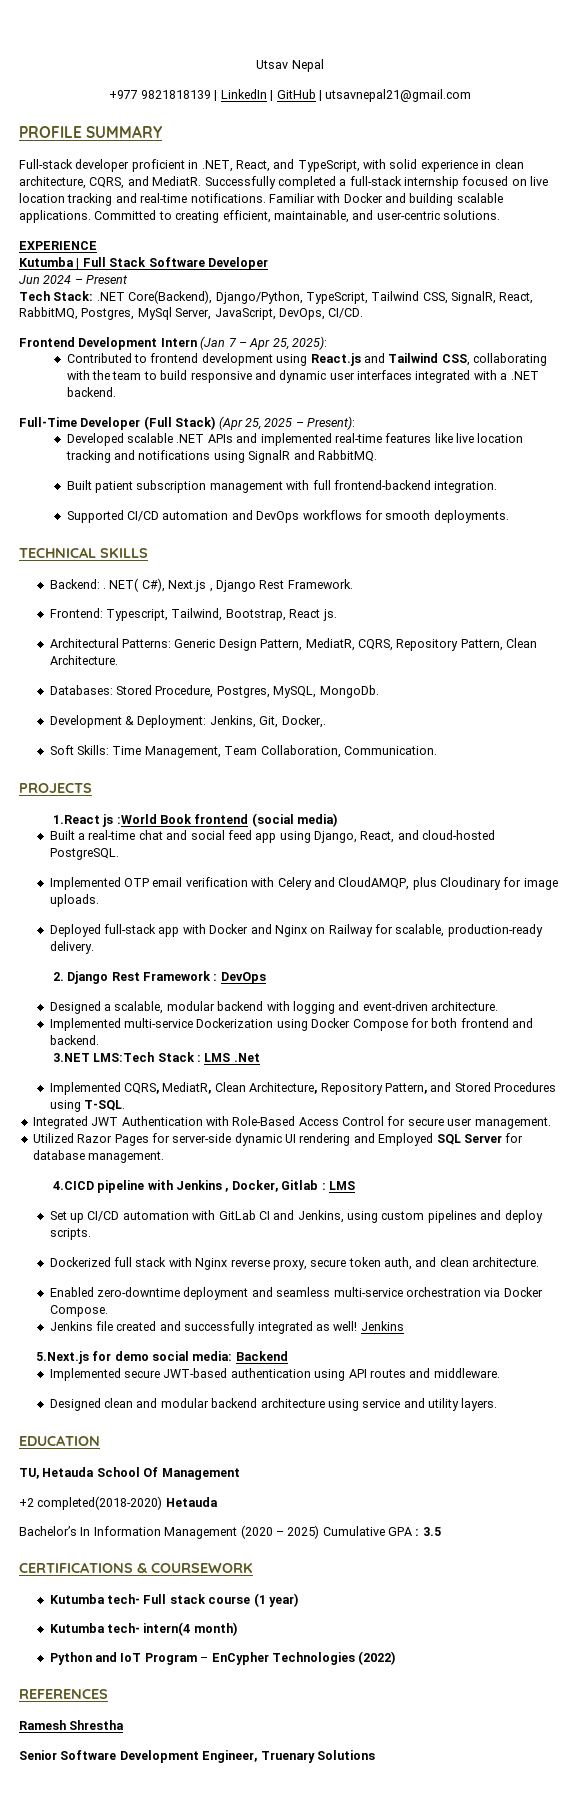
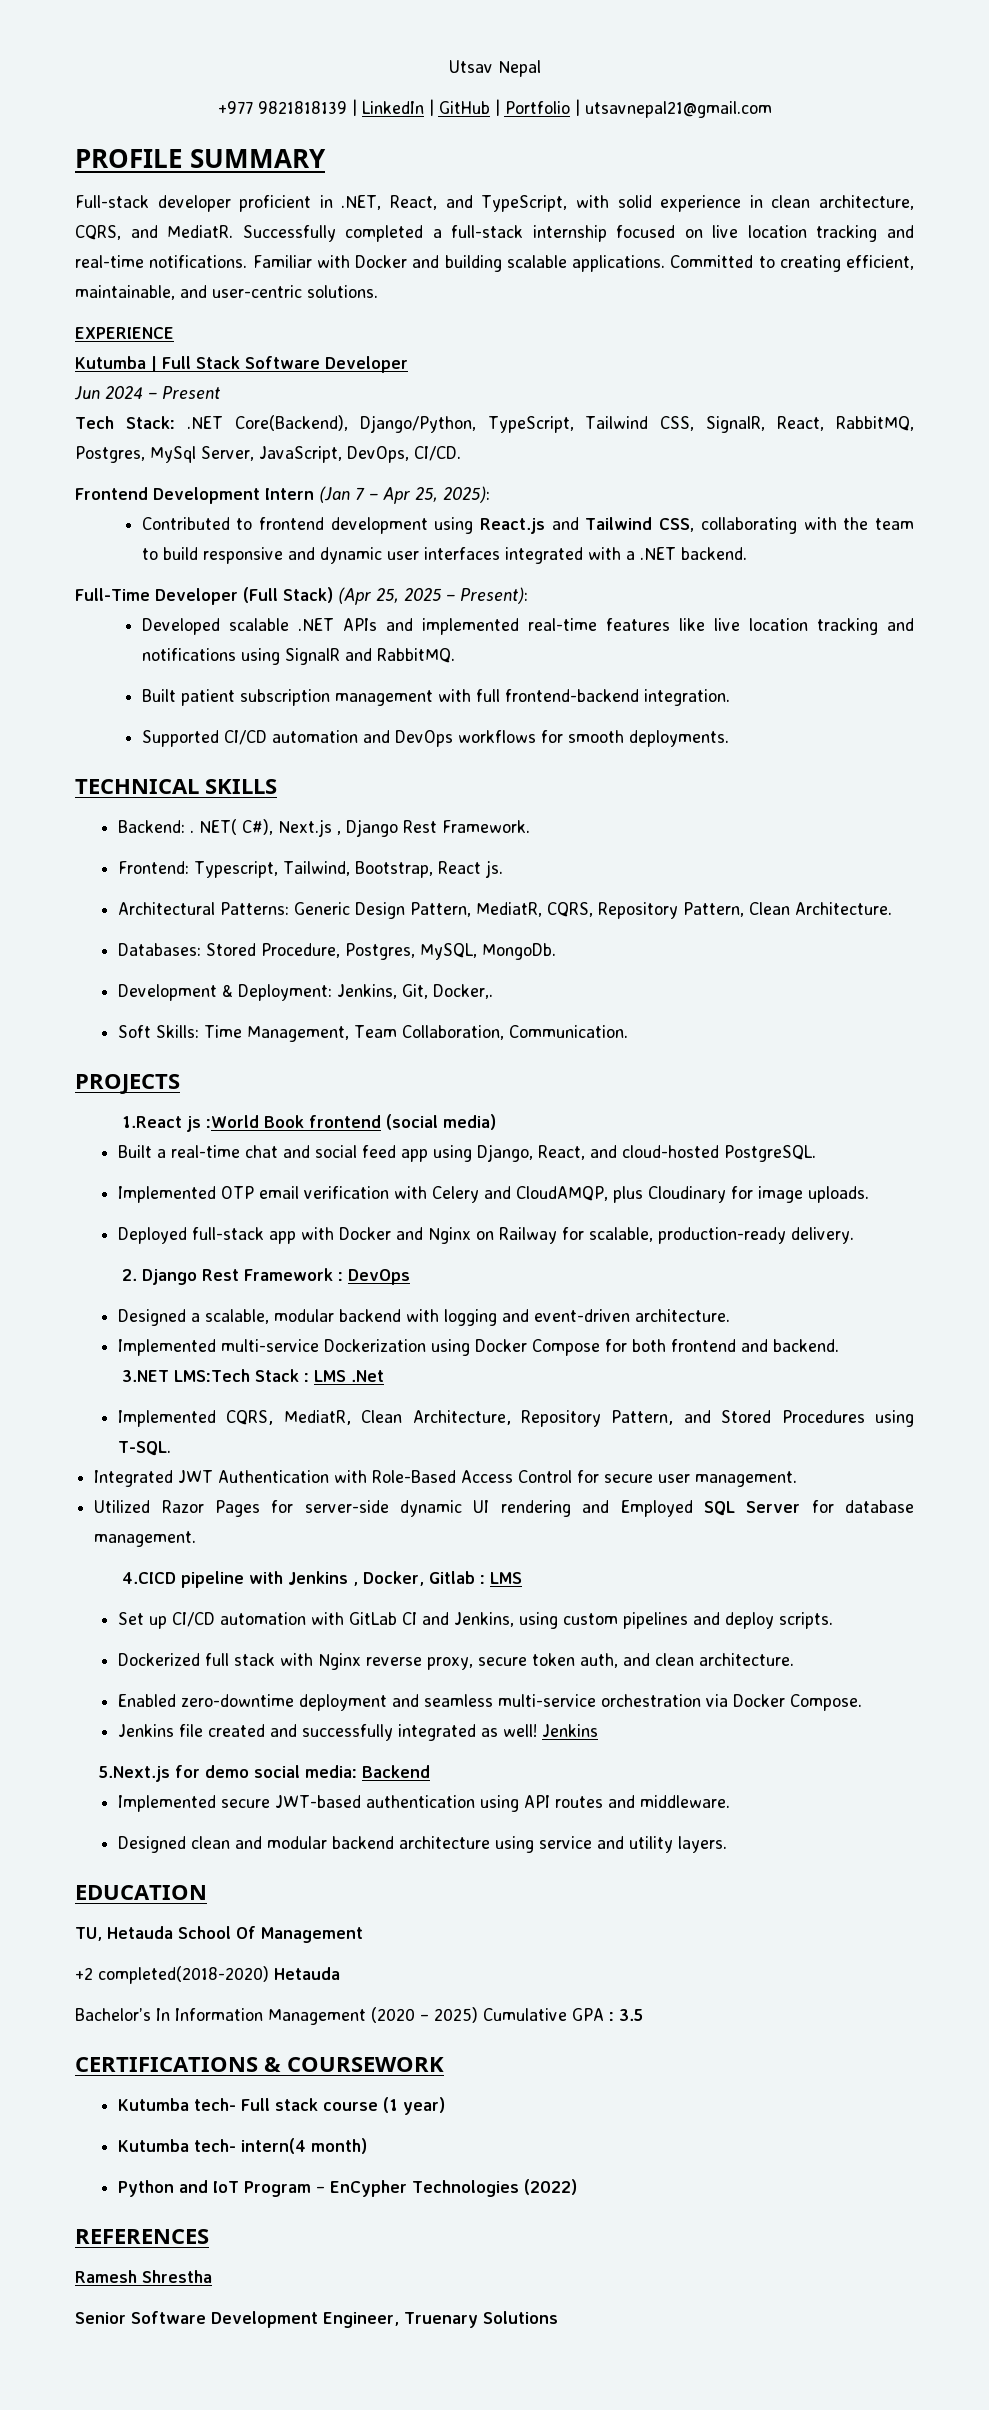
(322, 95) none -> [504,99,580,116] Portfolio |

